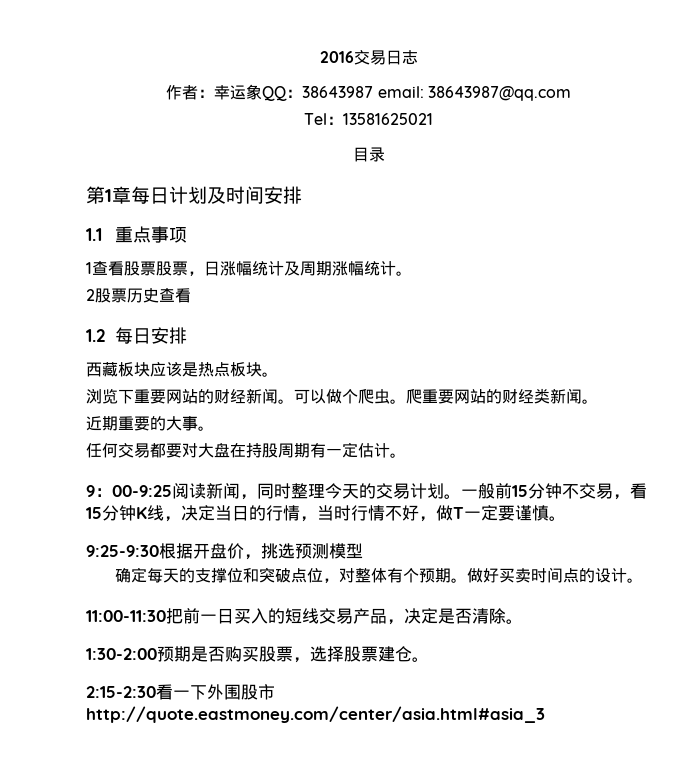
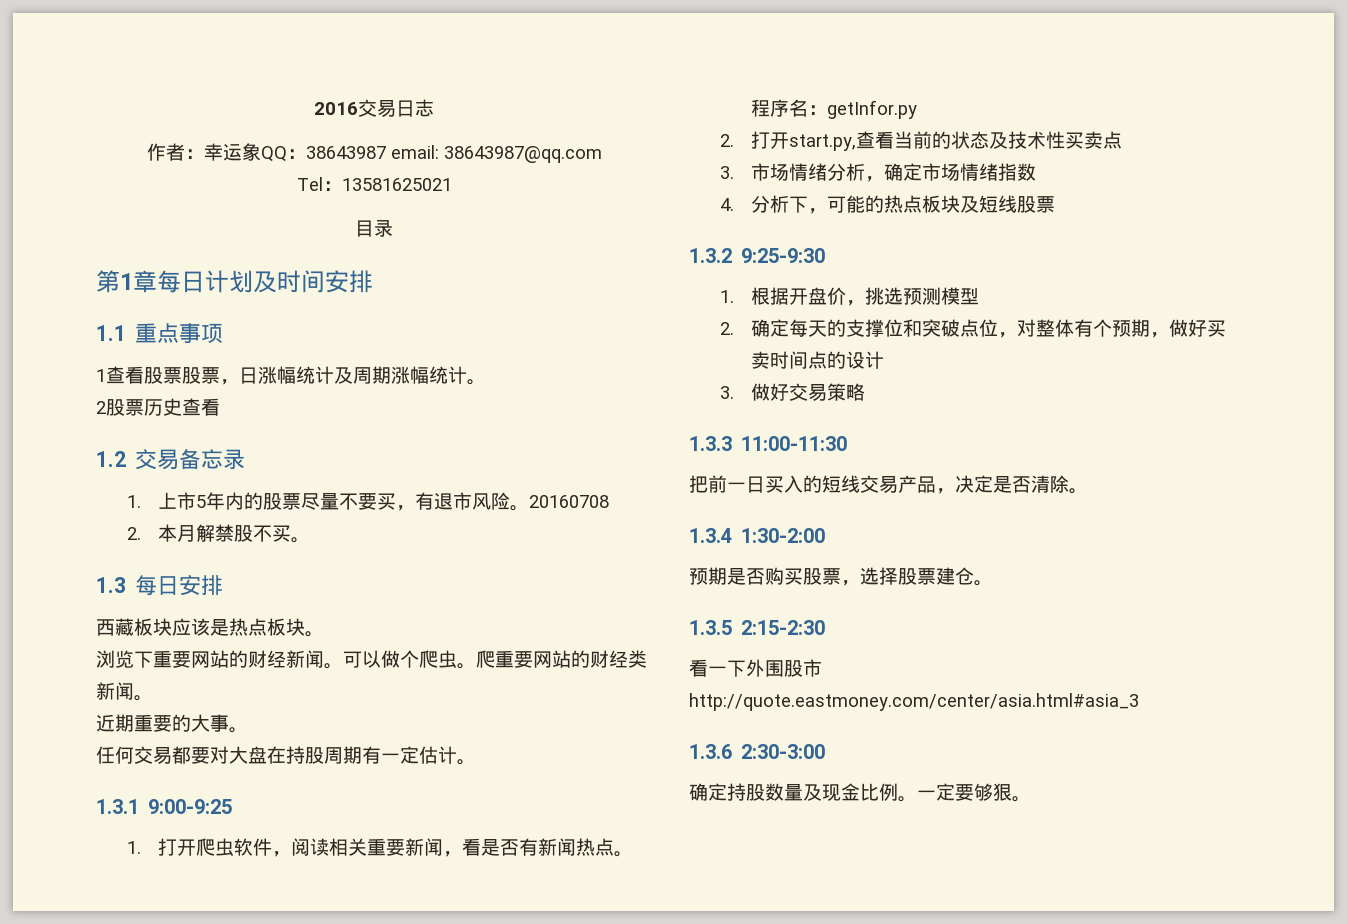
(105, 335) none -> [135,449,246,470] [127,492,610,511] [127,524,311,543] [96,577,126,593] 交易备忘录 // 1.上市5年内的股票尽量不要买，有退市风险。20160708 // 2.本月解禁股不买。 // 1.3
[86,483,647,500] [86,505,566,522] 9：00-9:25阅读新闻，同时整理今天的交易计划。一般前15分钟不交易，看15分钟K线，决定当日的行情，当时行情不好，做T一定要谨慎。 // -> [96,799,233,814] [127,838,634,857] [751,99,918,119] [720,131,1123,151] [720,163,1037,182] [720,195,1056,214] [689,248,732,263] 1.3.1 9:00-9:25 // 1.打开爬虫软件，阅读相关重要新闻，看是否有新闻热点。程序名：getInfor.py // 2.打开start.py,查看当前的状态及技术性买卖点 // 3.市场情绪分析，确定市场情绪指数 // 4.分析下，可能的热点板块及短线股票 // 1.3.2
(159, 551) none -> [720,290,735,303] // 1.
(363, 551) none -> [720,322,735,335] 2.
[451,578,468,583] 。 -> [1150,332,1170,338] ，
[627,578,644,583] 。 // -> [720,383,866,401] [689,436,732,451] // 3.做好交易策略 // 1.3.3
(166, 616) none -> (848, 443) //
(523, 621) none -> [689,528,732,543] 1.3.4
(157, 654) none -> (826, 535) //
(429, 659) none -> [689,620,732,635] 1.3.5
(156, 692) none -> (826, 627) //
(545, 714) none -> [689,744,826,759] [689,783,1031,802] // 1.3.6 2:30-3:00 // 确定持股数量及现金比例。一定要够狠。

